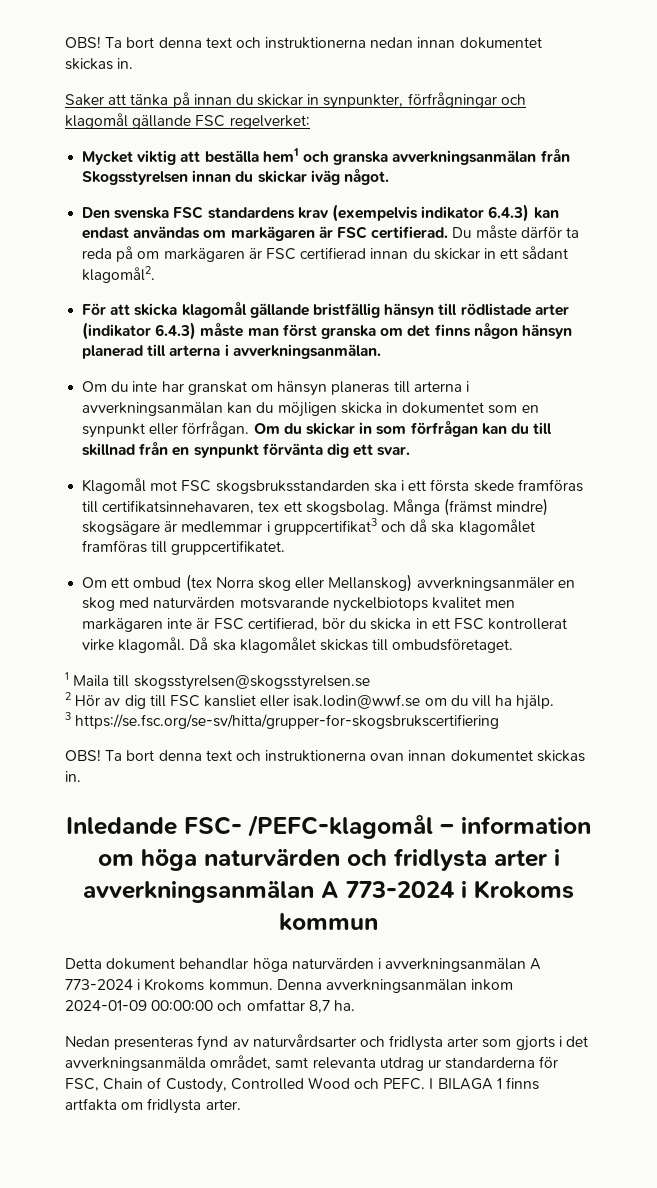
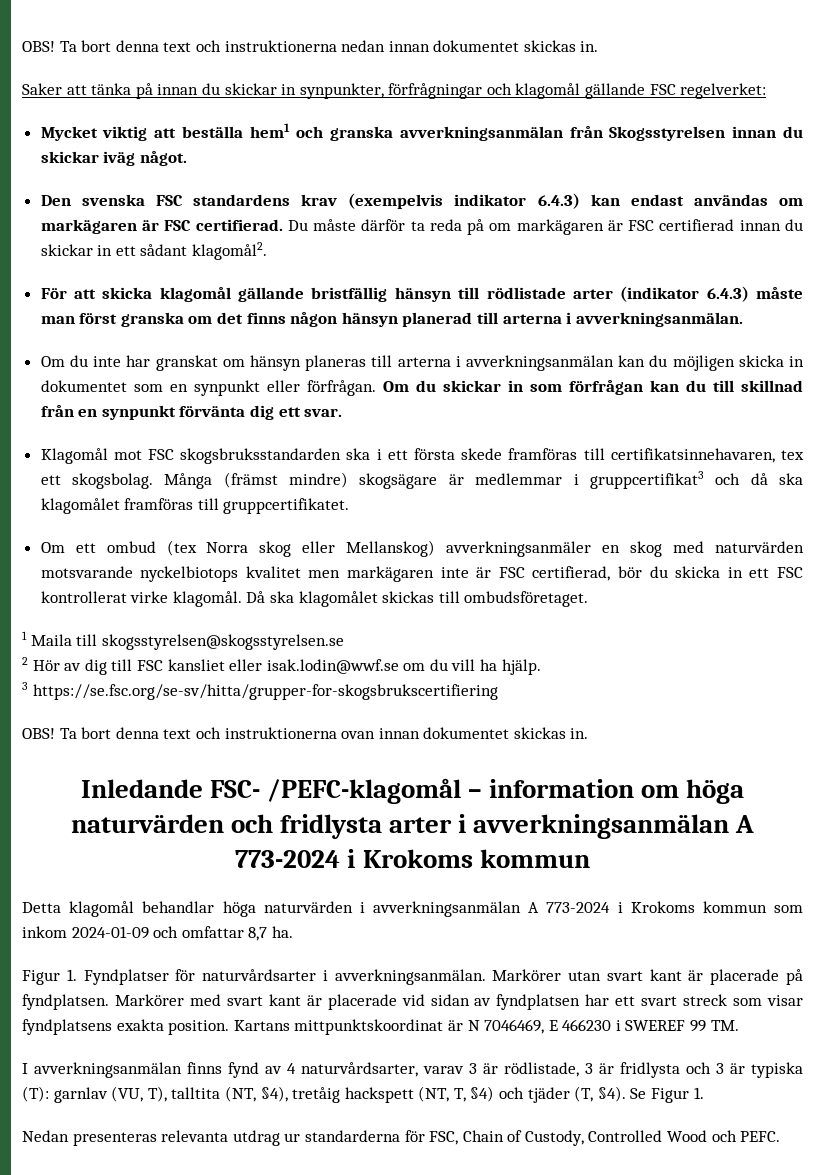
[106,958,176,970] dokument -> [69,901,135,917] klagomål
[208,979,467,993] kommun. Denna avverkningsanmälan -> [702,901,803,913] kommun som
[151,1000,214,1011] 00:00:00 -> (149, 932) none
[65,1034,589,1051] [65,1055,309,1071] Nedan presenteras fynd av naturvårdsarter och fridlysta arter som gjorts i det avverkningsanmälda området, samt -> [22,969,803,985] [22,994,803,1010] [22,1019,739,1035] [22,1062,803,1078] [22,1086,704,1103] [22,1130,157,1146] Figur 1. Fyndplatser för naturvårdsarter i avverkningsanmälan. Markörer utan svart kant är placerade på fyndplatsen. Markörer med svart kant är placerade vid sidan av fyndplatsen har ett svart streck som visar fyndplatsens exakta position. Kartans mittpunktskoordinat är N 7046469, E 466230 i SWEREF 99 TM. // I avverkningsanmälan finns fynd av 4 naturvårdsarter, varav 3 är rödlistade, 3 är fridlysta och 3 är typiska (T): garnlav (VU, T), talltita (NT, §4), tretåig hackspett (NT, T, §4) och tjäder (T, §4). Se Figur 1. // Nedan presenteras
[429,1077,540,1090] [65,1098,241,1114] I BILAGA 1 finns artfakta om fridlysta arter. -> (781, 1136) none

